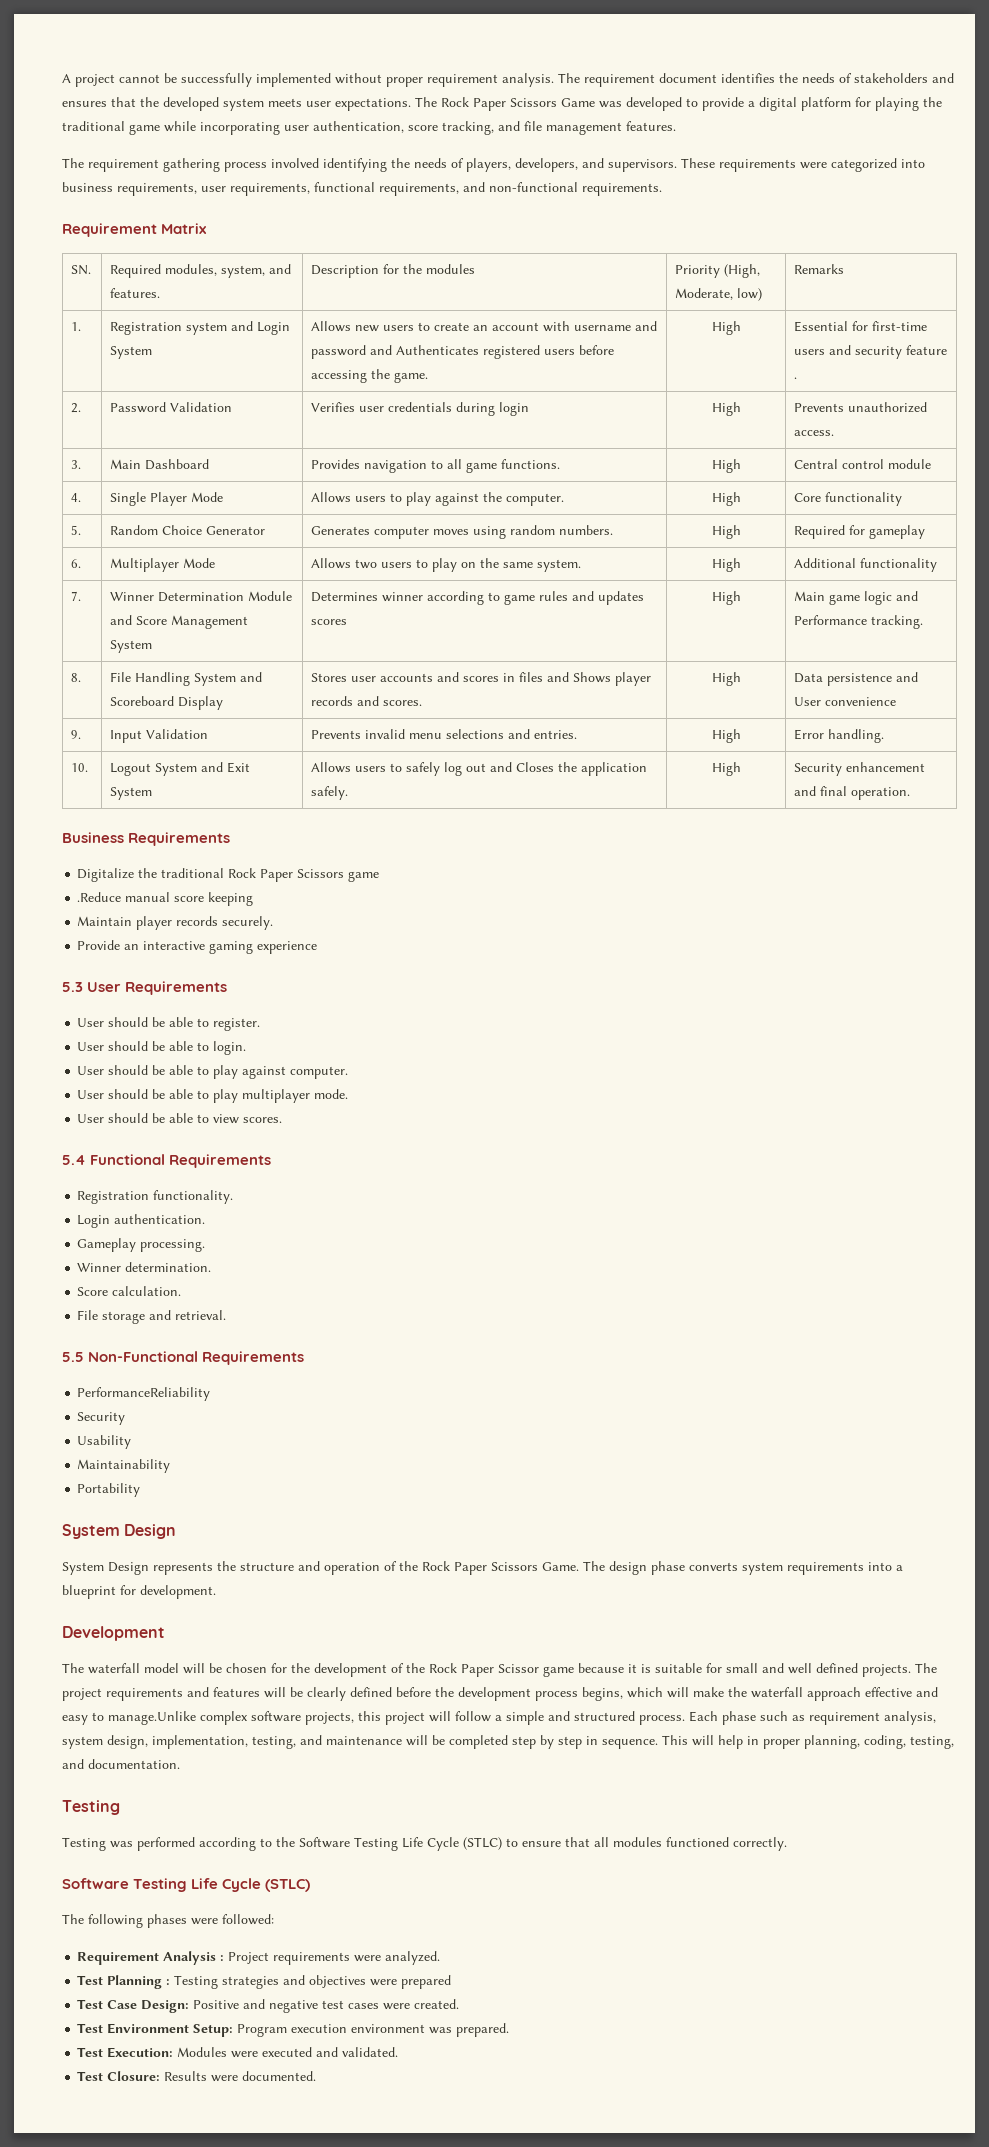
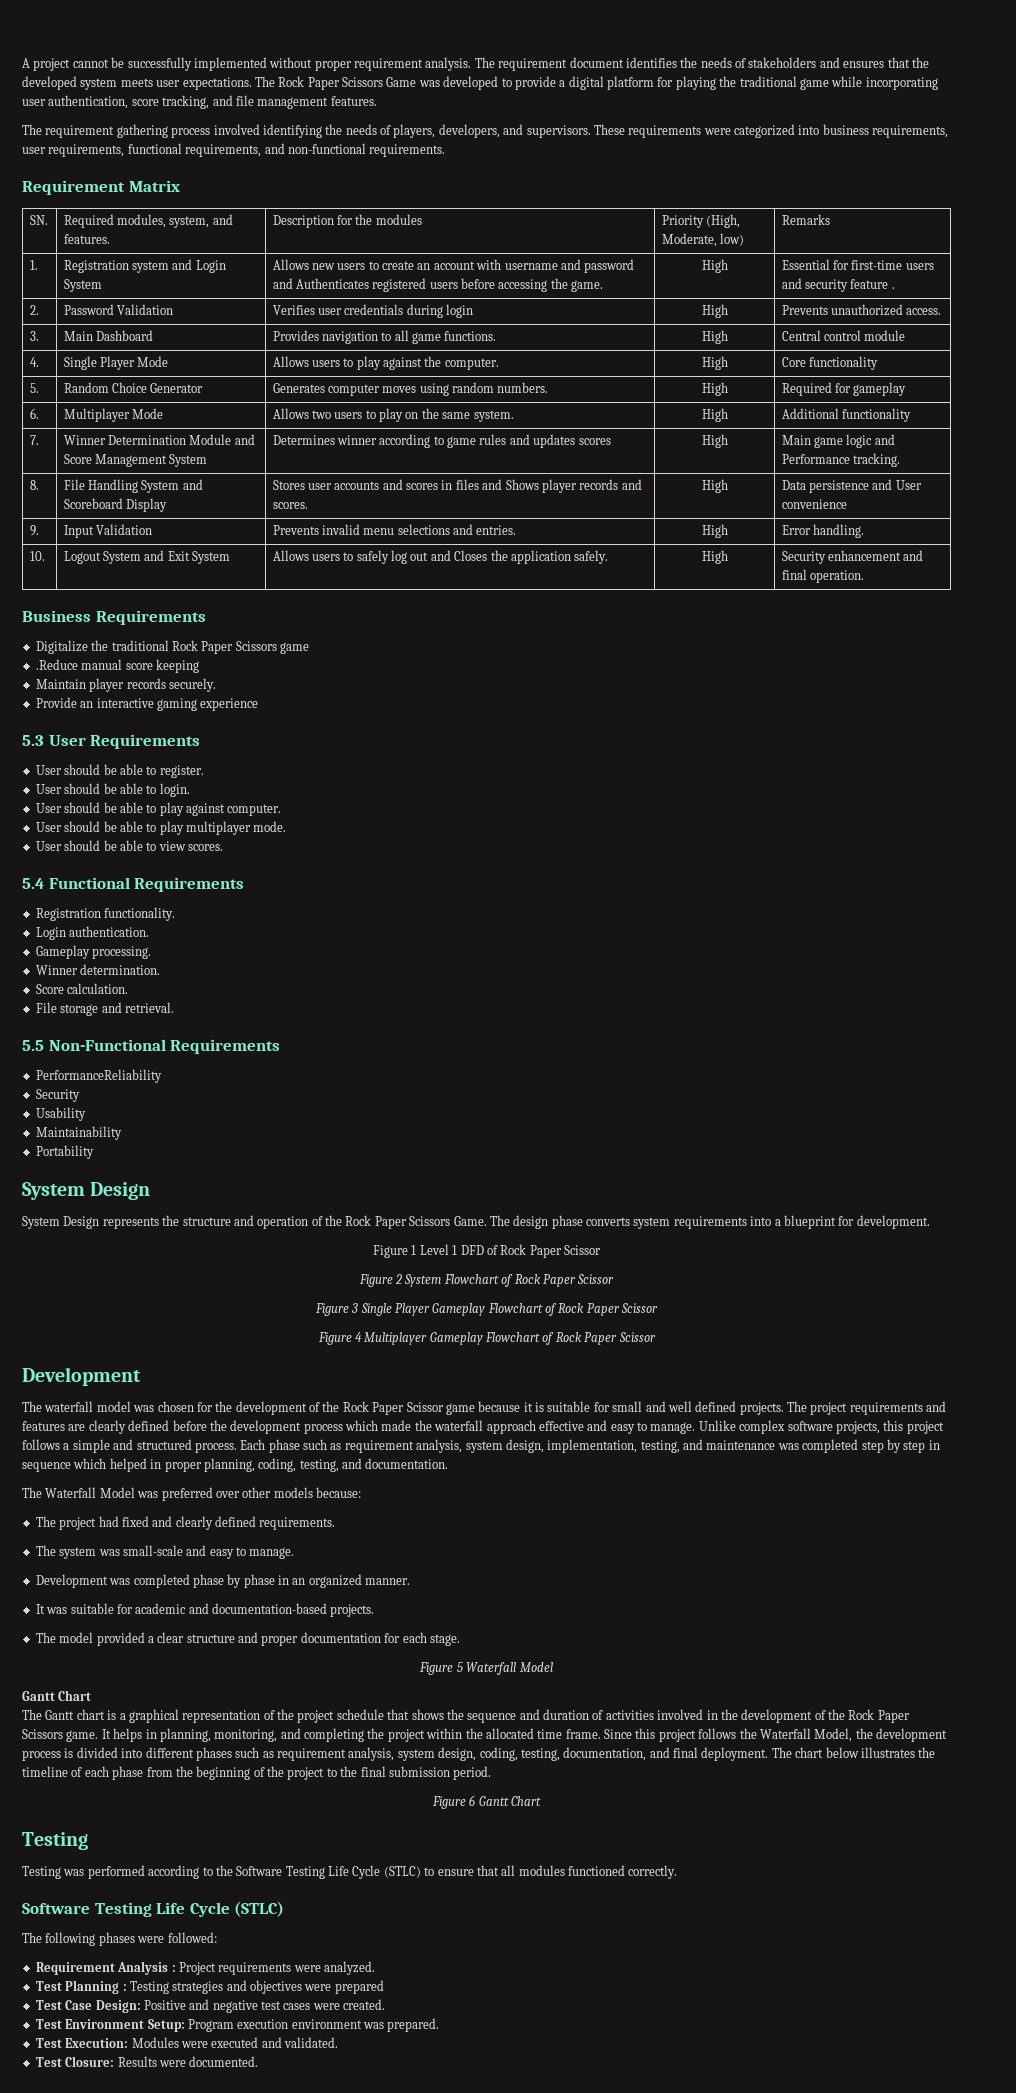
(216, 1592) none -> [373,1244,601,1258] [358,1274,615,1287] [314,1303,659,1316] [317,1332,656,1345] // Figure 1 Level 1 DFD of Rock Paper Scissor // Figure 2 System Flowchart of Rock Paper Scissor // Figure 3 Single Player Gameplay Flowchart of Rock Paper Scissor // Figure 4 Multiplayer Gameplay Flowchart of Rock Paper Scissor
[183,1663,222,1674] will be -> [133,1405,155,1412] was
[264,1687,303,1698] will be -> [68,1424,86,1431] are
[582,1687,724,1701] begins, which will make -> [345,1420,412,1431] which made
[108,1711,196,1725] manage.Unlike -> [650,1420,736,1434] manage. Unlike
[429,1711,491,1722] will follow -> [22,1439,60,1450] follows
[406,1735,445,1746] will be -> [777,1443,799,1450] was
[602,1735,743,1749] sequence. This will help -> [22,1458,147,1472] sequence which helped
(180, 1764) none -> [22,1487,361,1501] [35,1516,336,1530] [35,1545,295,1559] [35,1574,411,1588] [35,1603,375,1617] [35,1632,460,1646] [419,1662,553,1675] [22,1690,92,1701] [22,1709,910,1723] [22,1728,947,1742] [22,1747,936,1761] [22,1766,492,1780] [431,1795,542,1809] // The Waterfall Model was preferred over other models because: // The project had fixed and clearly defined requirements. // The system was small-scale and easy to manage. // Development was completed phase by phase in an organized manner. // It was suitable for academic and documentation-based projects. // The model provided a clear structure and proper documentation for each stage. // Figure 5 Waterfall Model // Gantt Chart // The Gantt chart is a graphical representation of the project schedule that shows the sequence and duration of activities involved in the development of the Rock Paper Scissors game. It helps in planning, monitoring, and completing the project within the allocated time frame. Since this project follows the Waterfall Model, the development process is divided into different phases such as requirement analysis, system design, coding, testing, documentation, and final deployment. The chart below illustrates the timeline of each phase from the beginning of the project to the final submission period. // Figure 6 Gantt Chart

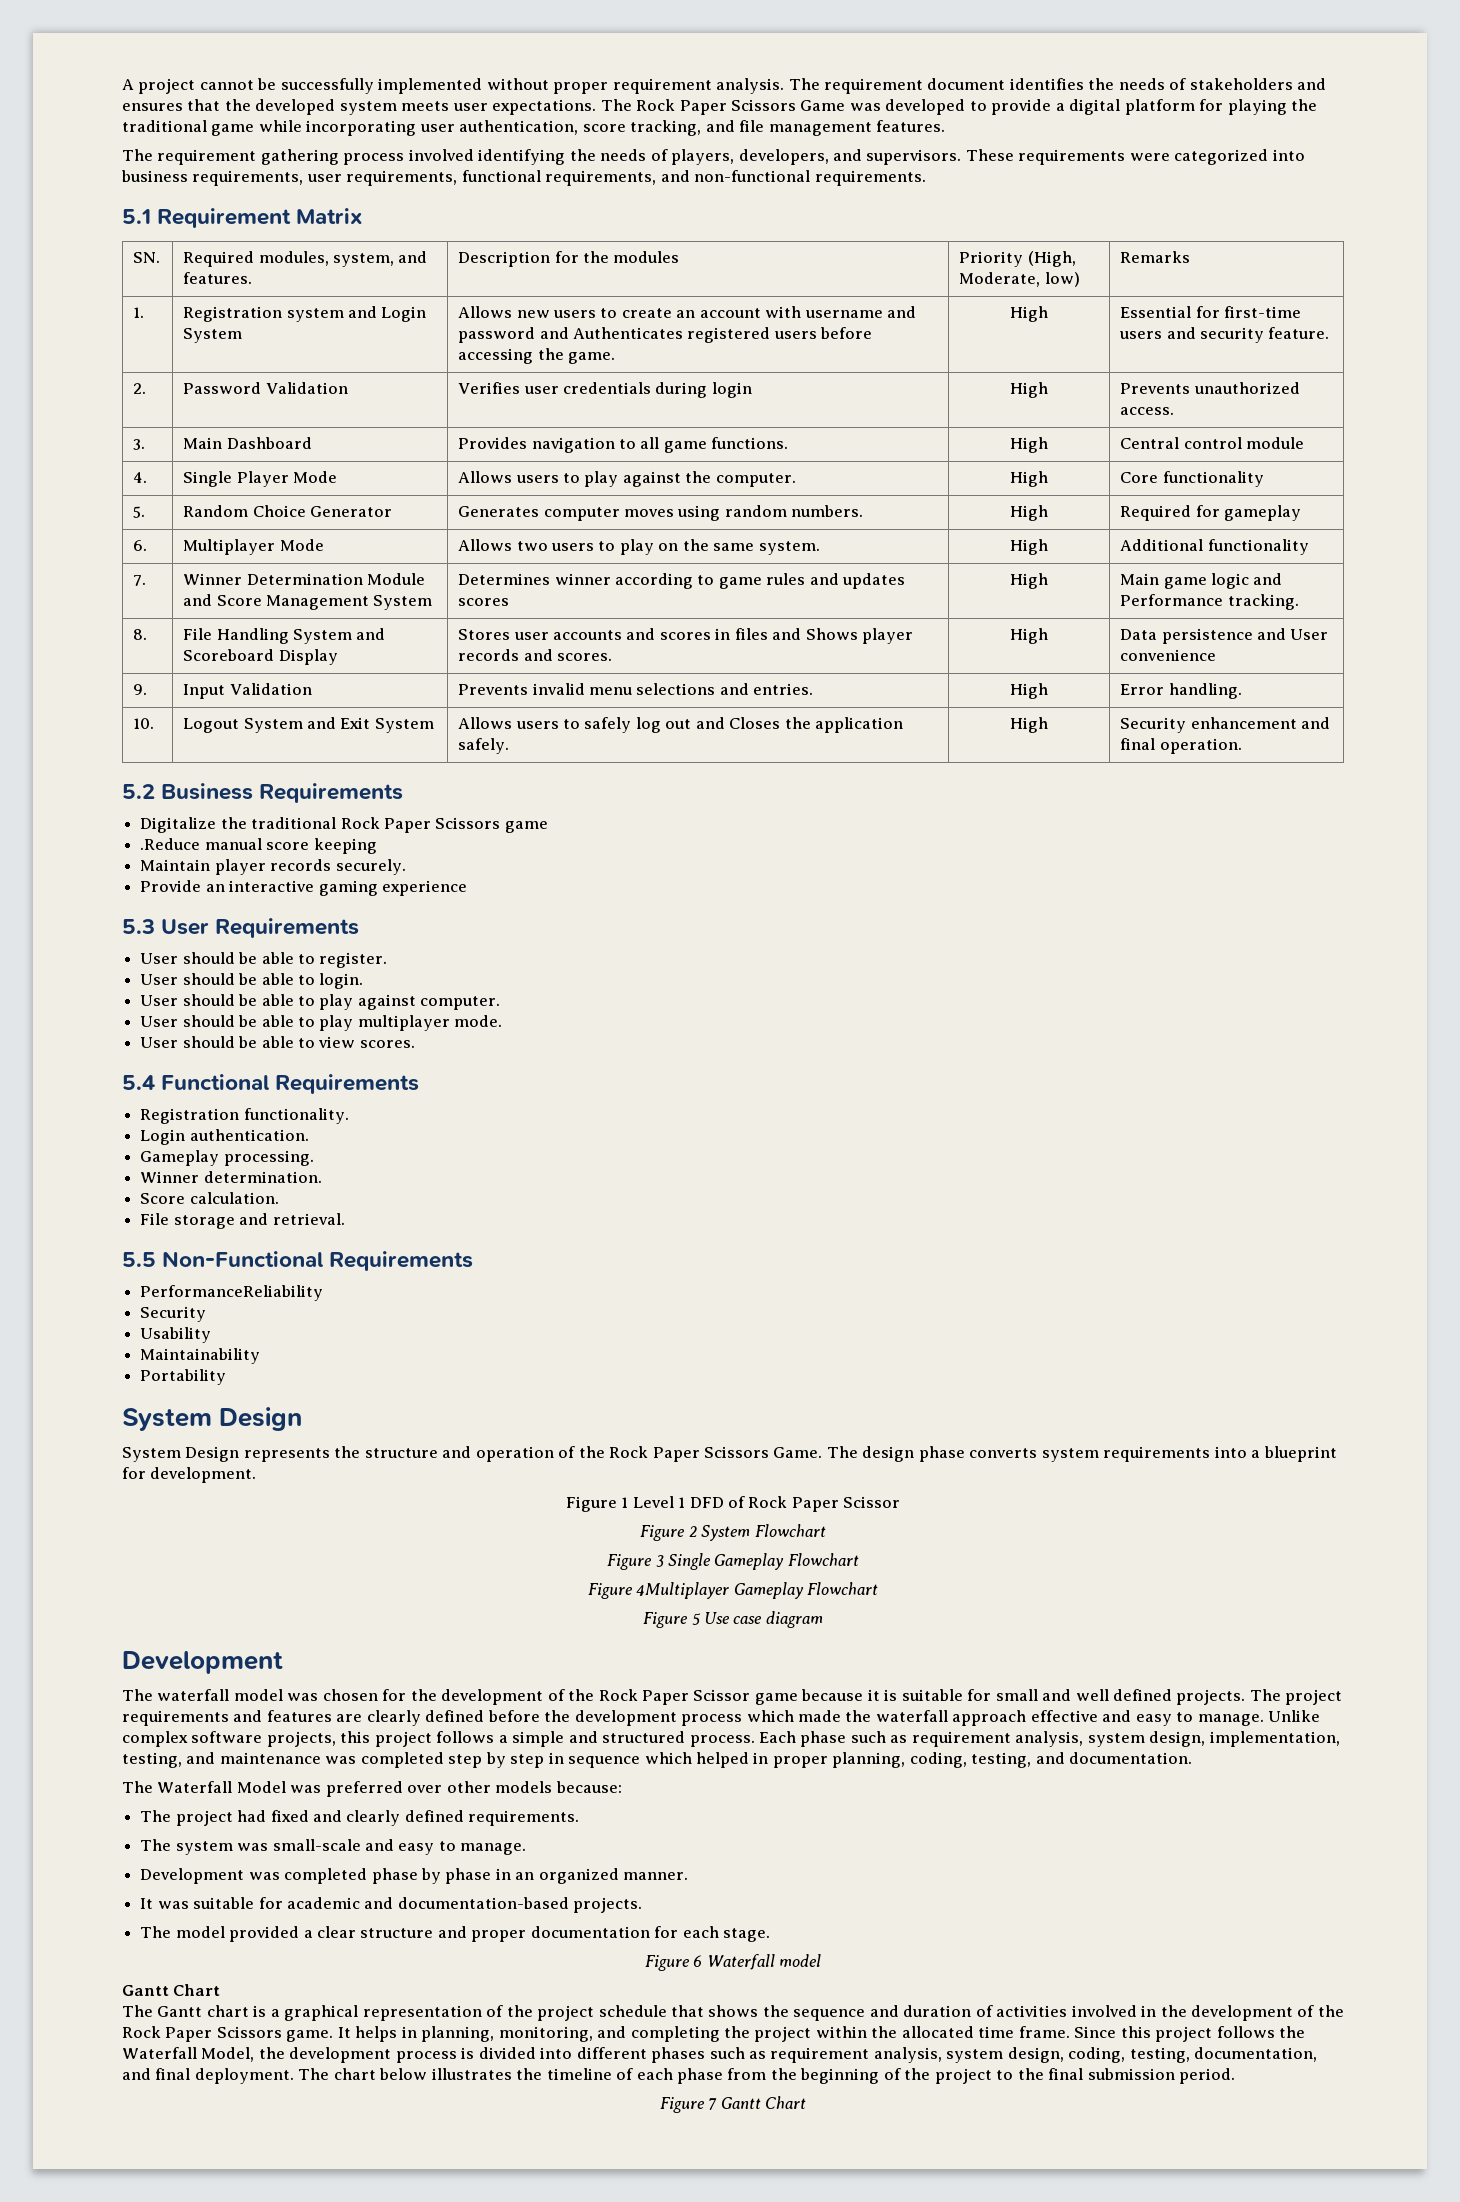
(446, 150) none -> [122,209,151,224] 5.1
[850,279,895,289] feature . -> [1268,327,1330,339] feature.
(864, 576) none -> [122,784,155,799] 5.2
[501,1274,615,1287] of Rock Paper Scissor -> (826, 1530) none
[394,1303,659,1316] [317,1332,656,1345] Player Gameplay Flowchart of Rock Paper Scissor // Figure 4 Multiplayer Gameplay Flowchart of Rock Paper Scissor -> [714,1553,859,1570] [587,1582,879,1599] [643,1611,823,1628] Gameplay Flowchart // Figure 4Multiplayer Gameplay Flowchart // Figure 5 Use case diagram
[456,1662,553,1675] 5 Waterfall Model -> [693,1954,822,1970] 6 Waterfall model
[469,1795,542,1806] [22,1832,88,1850] [22,1865,678,1879] [22,1901,285,1917] [22,1932,217,1946] [35,1961,375,1975] [35,1980,384,1994] [35,1999,386,2013] [35,2018,440,2032] [35,2037,338,2048] [35,2056,259,2067] 6 Gantt Chart // Testing // Testing was performed according to the Software Testing Life Cycle (STLC) to ensure that all modules functioned correctly. // Software Testing Life Cycle (STLC) // The following phases were followed: // Requirement Analysis : Project requirements were analyzed. // Test Planning : Testing strategies and objectives were prepared // Test Case Design: Positive and negative test cases were created. // Test Environment Setup: Program execution environment was prepared. // Test Execution: Modules were executed and validated. // Test Closure: Results were documented. -> [708,2096,807,2110] 7 Gantt Chart

